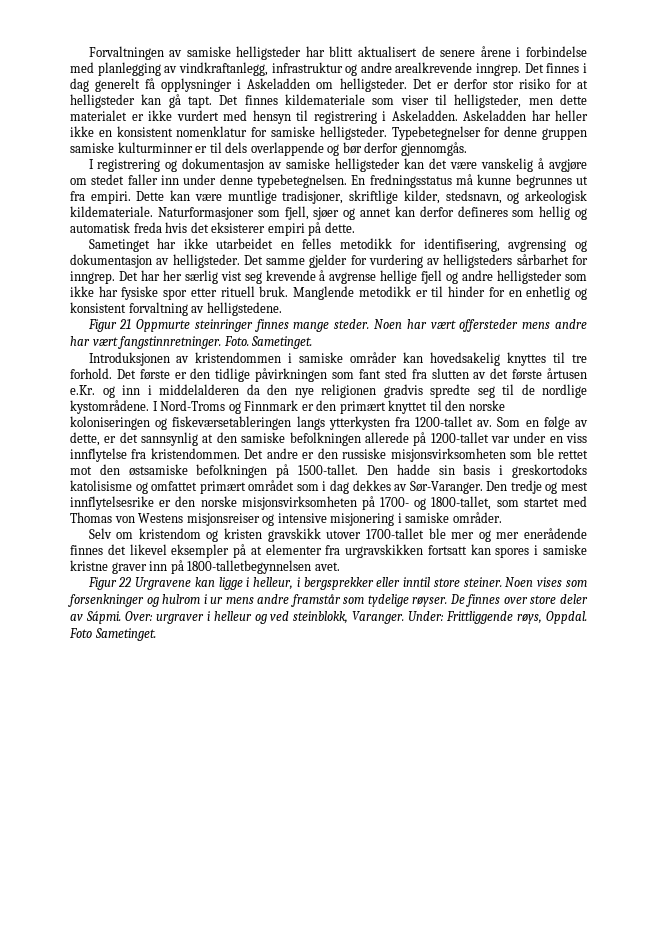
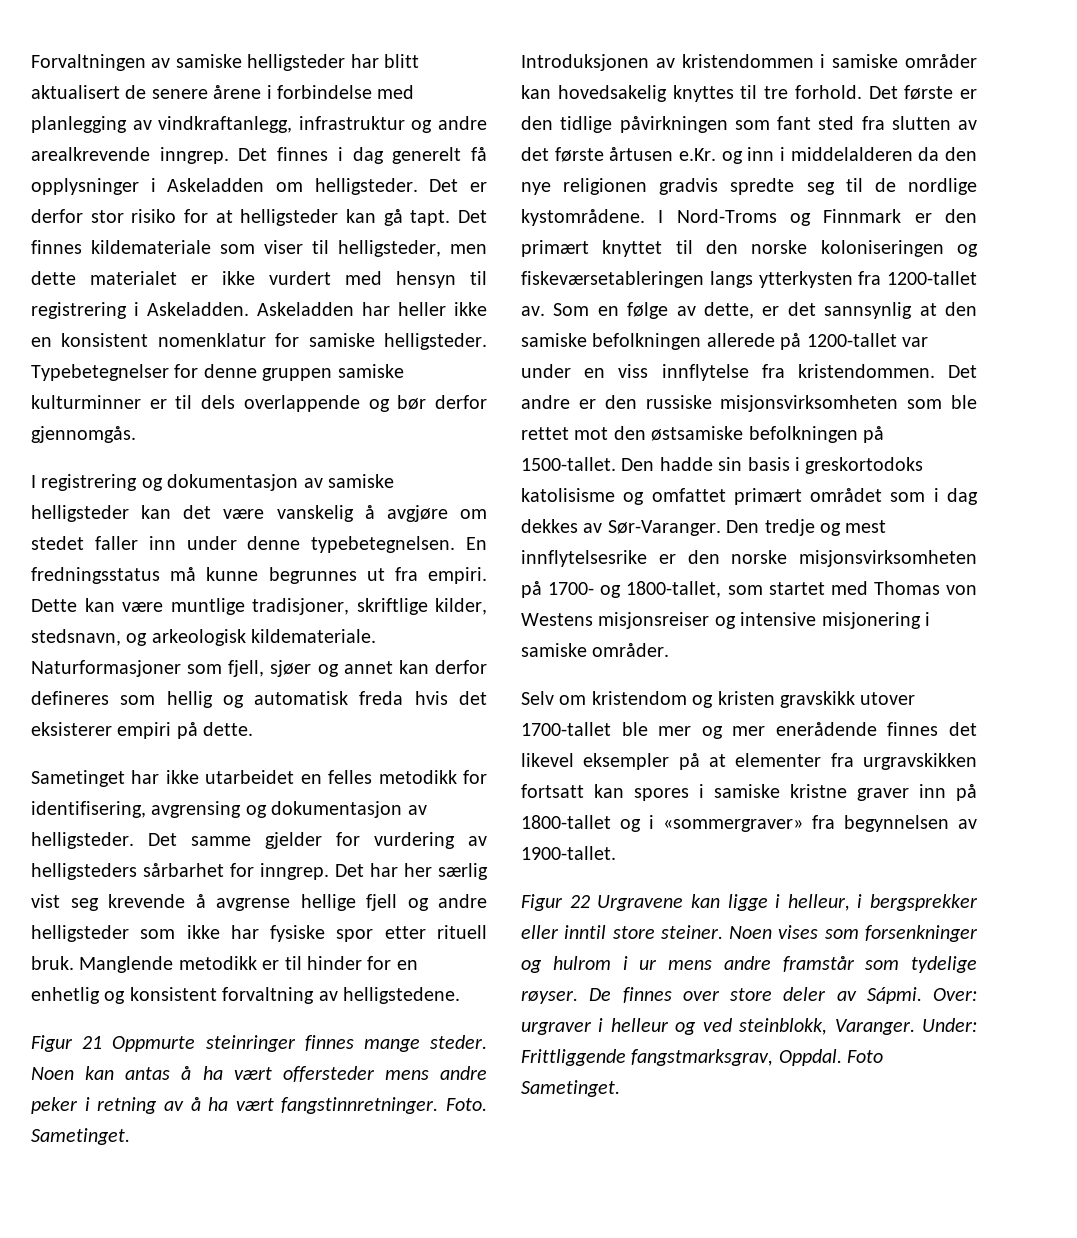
[406,319,588,332] [70,336,90,346] har vært offersteder mens andre har -> [85,1066,487,1082] [31,1097,229,1114] kan antas å ha vært offersteder mens andre peker i retning av å ha
[187,560,340,574] 1800-talletbegynnelsen avet. -> [521,815,977,832] [521,846,616,860] 1800-tallet og i «sommergraver» fra begynnelsen av 1900-tallet.
[517,613,543,624] røys, -> [631,1049,774,1066] fangstmarksgrav,

